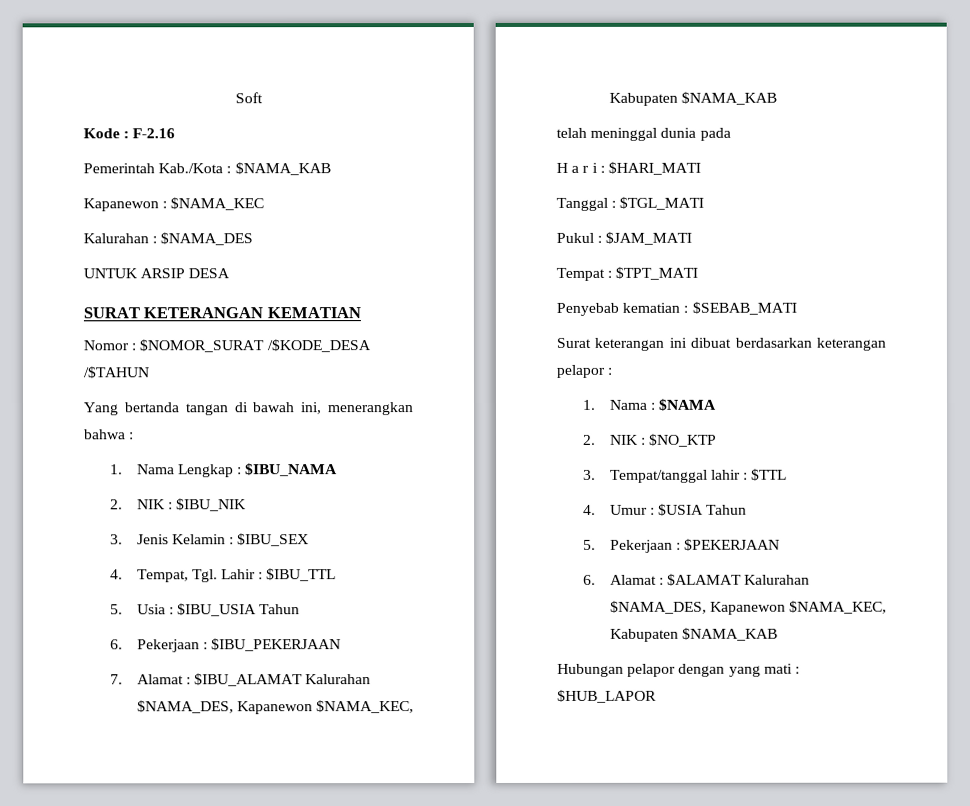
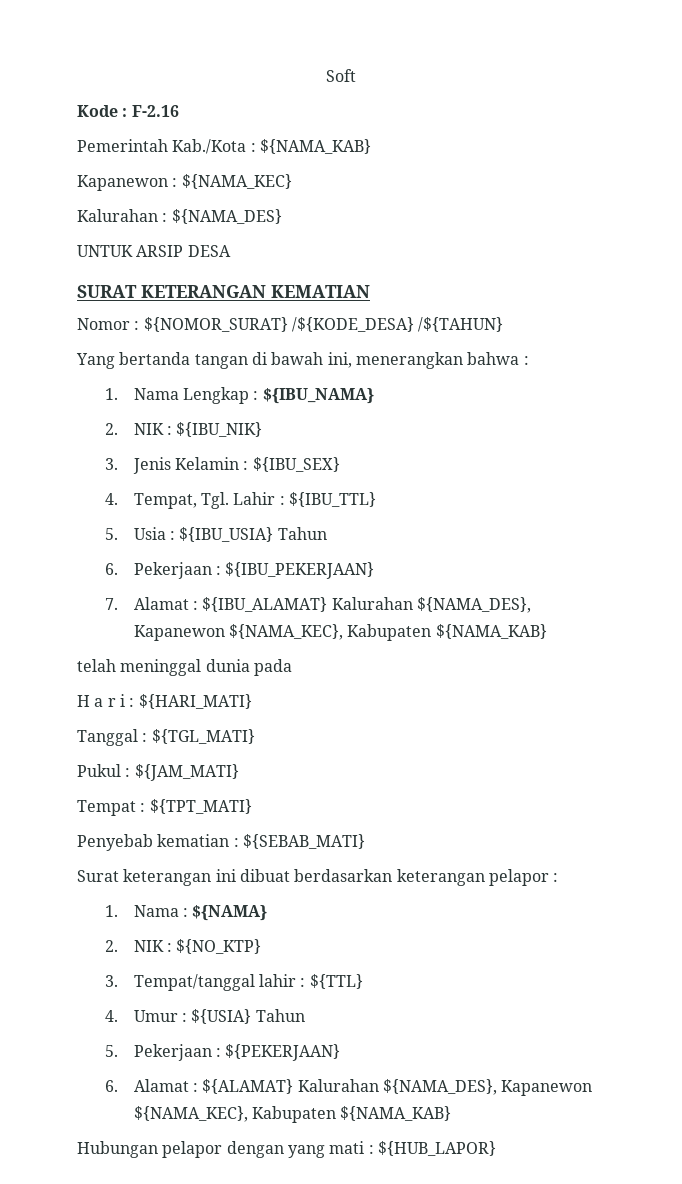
[234,162,331,176] $NAMA_KAB -> [259,139,371,154] ${NAMA_KAB}
[170,197,265,211] $NAMA_KEC -> [181,174,292,189] ${NAMA_KEC}
[160,232,254,246] $NAMA_DES -> [171,209,282,224] ${NAMA_DES}
[139,339,371,353] [83,366,149,379] $NOMOR_SURAT /$KODE_DESA /$TAHUN -> [143,317,504,332] ${NOMOR_SURAT} /${KODE_DESA} /${TAHUN}
[245,463,339,477] [110,498,247,512] $IBU_NAMA // 2. NIK : $IBU_NIK -> [262,388,374,404] [105,422,263,437] ${IBU_NAMA} // 2. NIK : ${IBU_NIK}
[237,533,310,547] $IBU_SEX -> [252,457,340,472] ${IBU_SEX}
[266,568,337,582] $IBU_TTL -> [288,492,376,507] ${IBU_TTL}
[176,603,257,617] $IBU_USIA -> [179,527,274,542] ${IBU_USIA}
[210,638,341,652] $IBU_PEKERJAAN -> [225,562,375,579] ${IBU_PEKERJAAN}
[193,673,372,687] [136,700,414,715] [608,91,777,106] $IBU_ALAMAT Kalurahan $NAMA_DES, Kapanewon $NAMA_KEC, Kabupaten $NAMA_KAB -> [202,597,531,613] [133,624,547,641] ${IBU_ALAMAT} Kalurahan ${NAMA_DES}, Kapanewon ${NAMA_KEC}, Kabupaten ${NAMA_KAB}
[607,161,701,175] $HARI_MATI -> [138,694,252,709] ${HARI_MATI}
[619,196,705,210] $TGL_MATI -> [151,729,255,744] ${TGL_MATI}
[605,231,693,245] $JAM_MATI -> [134,764,239,781] ${JAM_MATI}
[615,266,699,280] $TPT_MATI -> [149,799,252,814] ${TPT_MATI}
[691,301,797,315] $SEBAB_MATI -> [242,834,365,849] ${SEBAB_MATI}
[657,398,717,411] [583,433,717,447] $NAMA // 2. NIK : $NO_KTP -> [192,905,268,921] [105,939,262,954] ${NAMA} // 2. NIK : ${NO_KTP}
[751,468,788,481] $TTL -> [309,974,363,989] ${TTL}
[657,503,704,516] $USIA -> [191,1009,252,1024] ${USIA}
[683,538,780,551] $PEKERJAAN -> [225,1044,341,1061] ${PEKERJAAN}
[666,573,811,586] [609,600,887,615] [609,627,778,642] $ALAMAT Kalurahan $NAMA_DES, Kapanewon $NAMA_KEC, Kabupaten $NAMA_KAB -> [202,1079,593,1096] [133,1106,452,1123] ${ALAMAT} Kalurahan ${NAMA_DES}, Kapanewon ${NAMA_KEC}, Kabupaten ${NAMA_KAB}
[557,689,657,703] $HUB_LAPOR -> [377,1141,496,1156] ${HUB_LAPOR}

